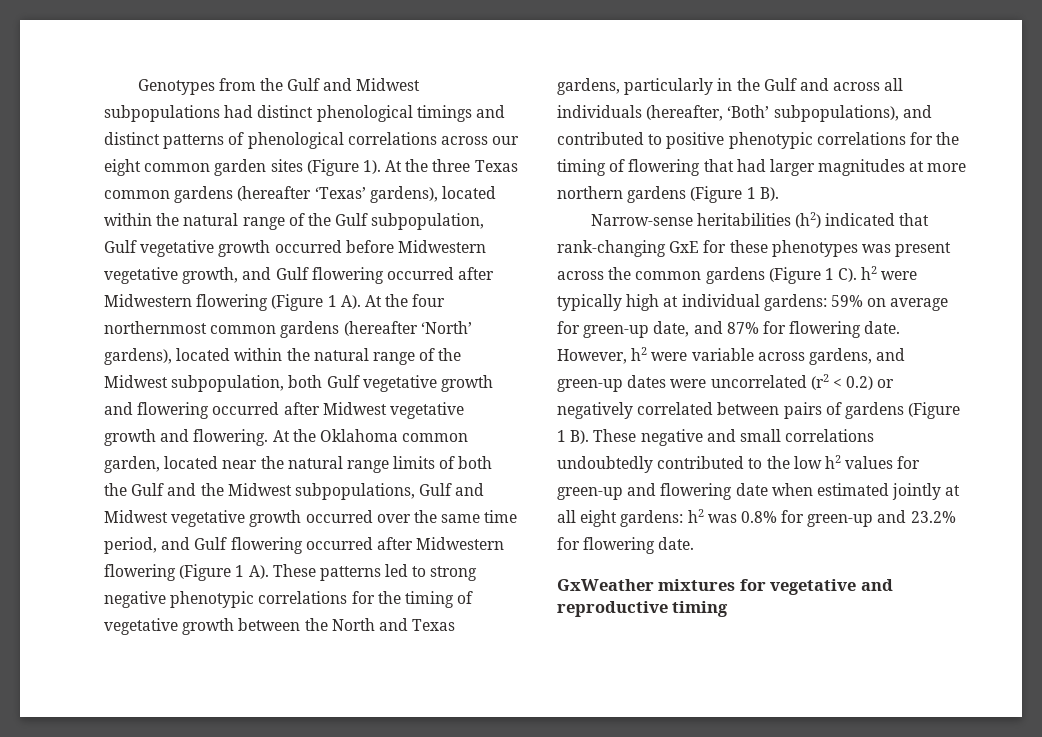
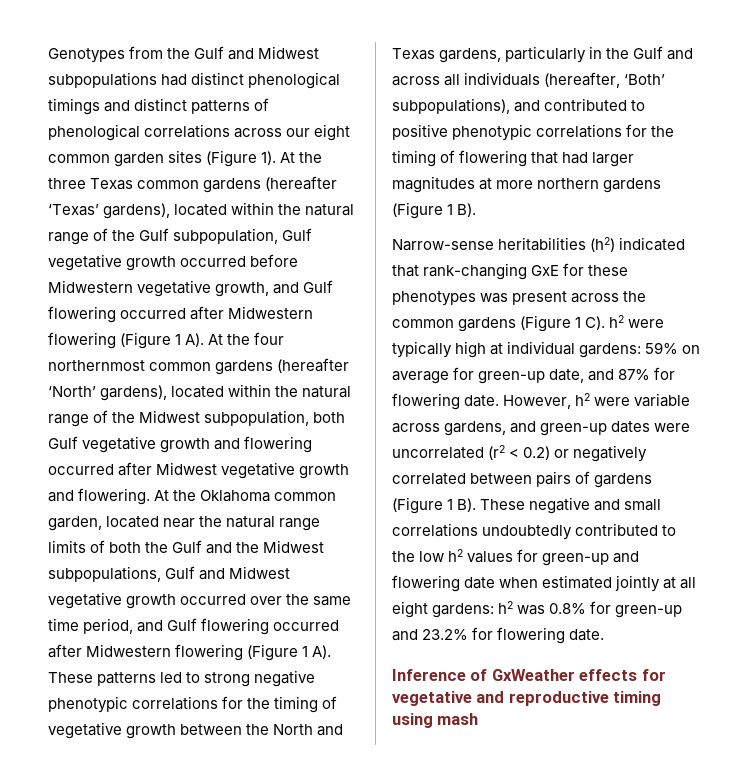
[557,579,736,591] GxWeather mixtures -> [392,669,638,681] Inference of GxWeather effects
(729, 609) none -> [392,713,479,728] using mash

